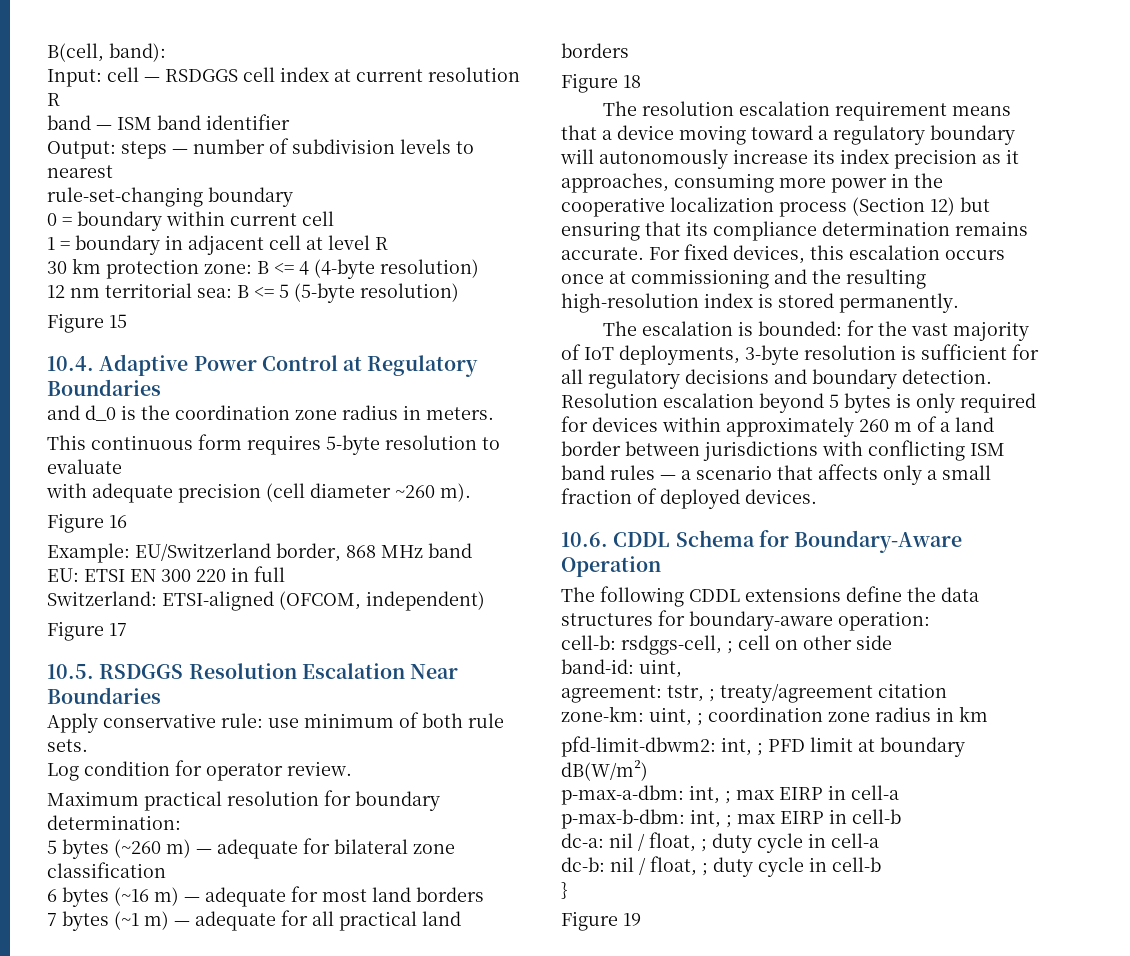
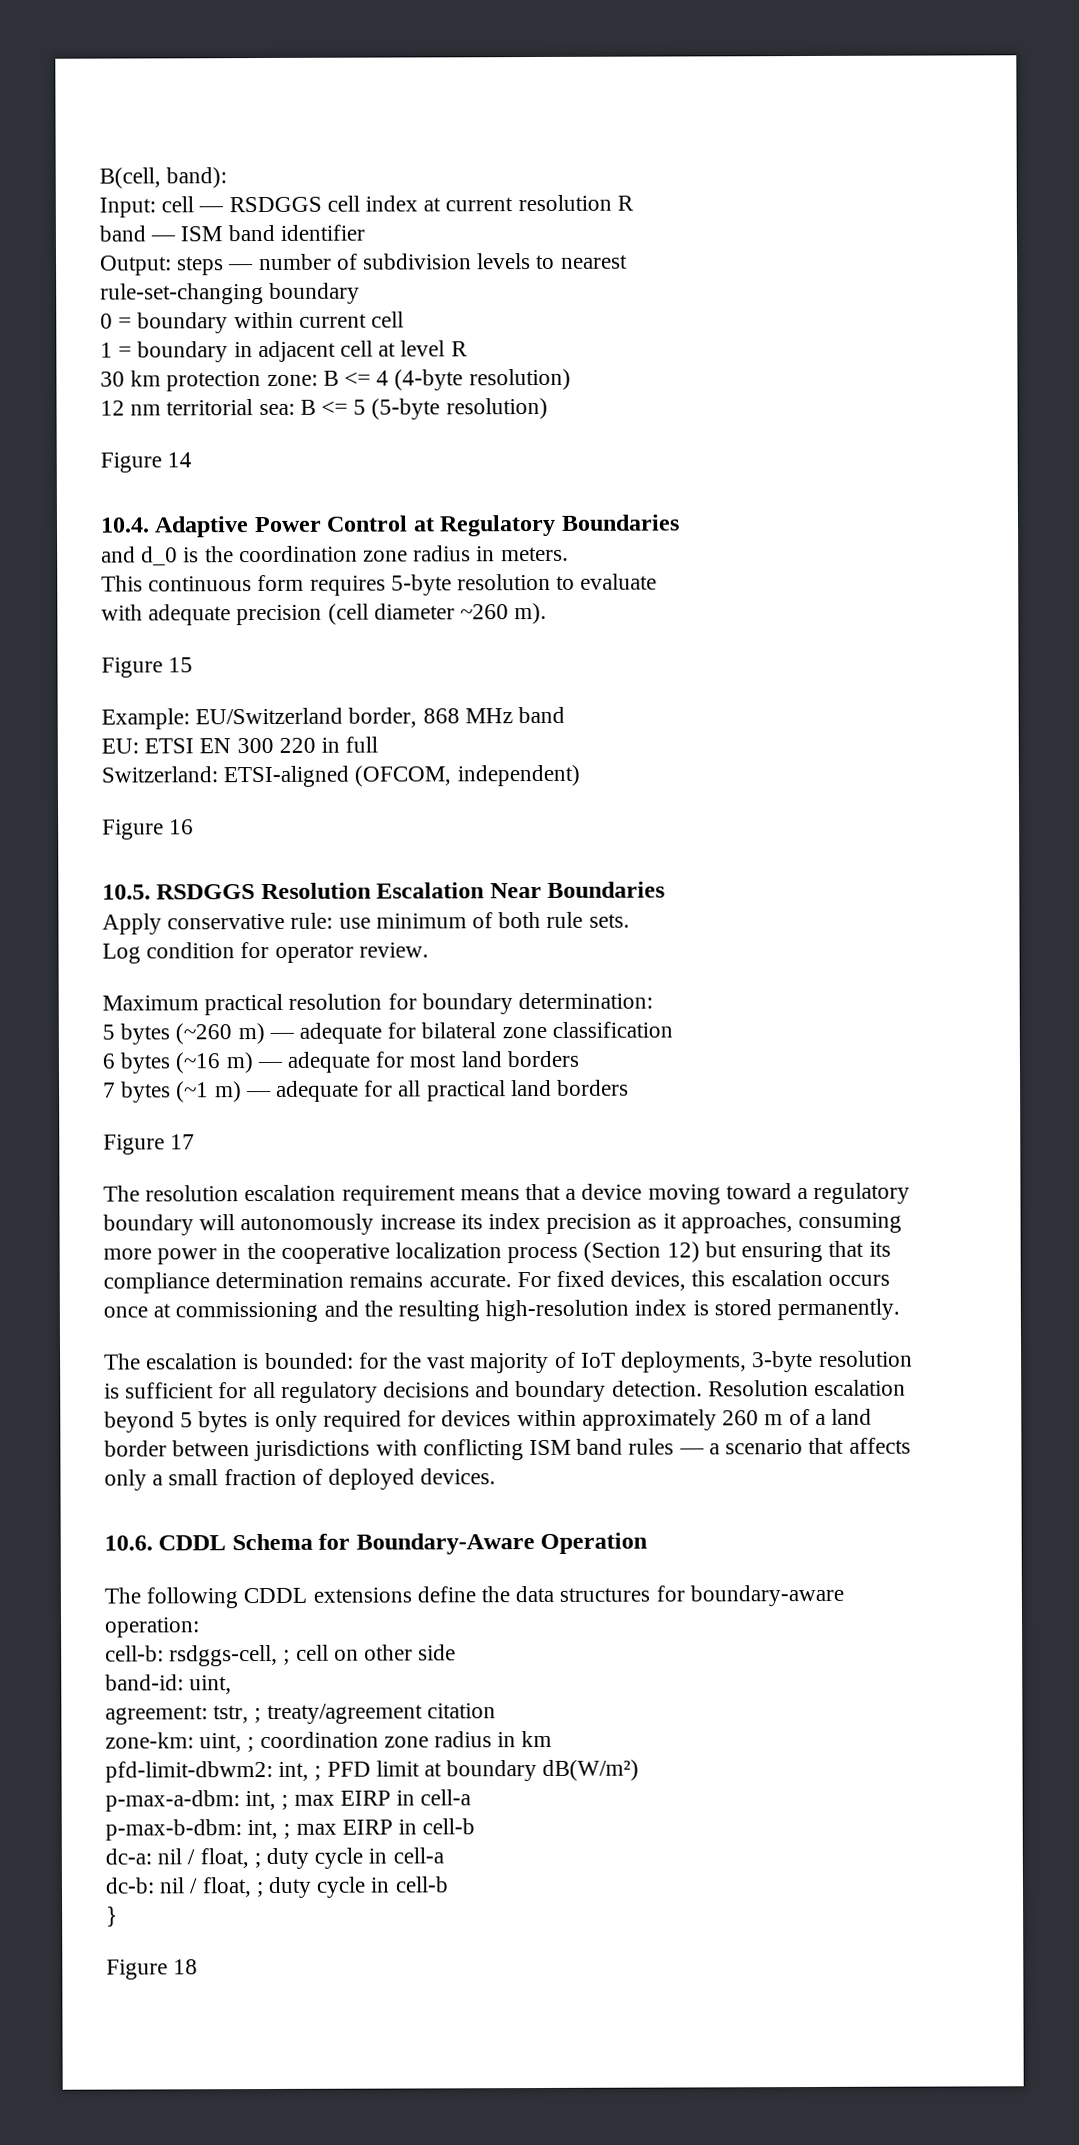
[109,314,127,328] 15 -> [167,452,193,468] 14
[109,515,127,528] 16 -> [168,657,194,673] 15
[109,623,127,636] 17 -> [169,819,195,835] 16
[623,75,641,88] 18 -> [170,1134,196,1150] 17
[623,913,641,926] 19 -> [173,1959,199,1975] 18

